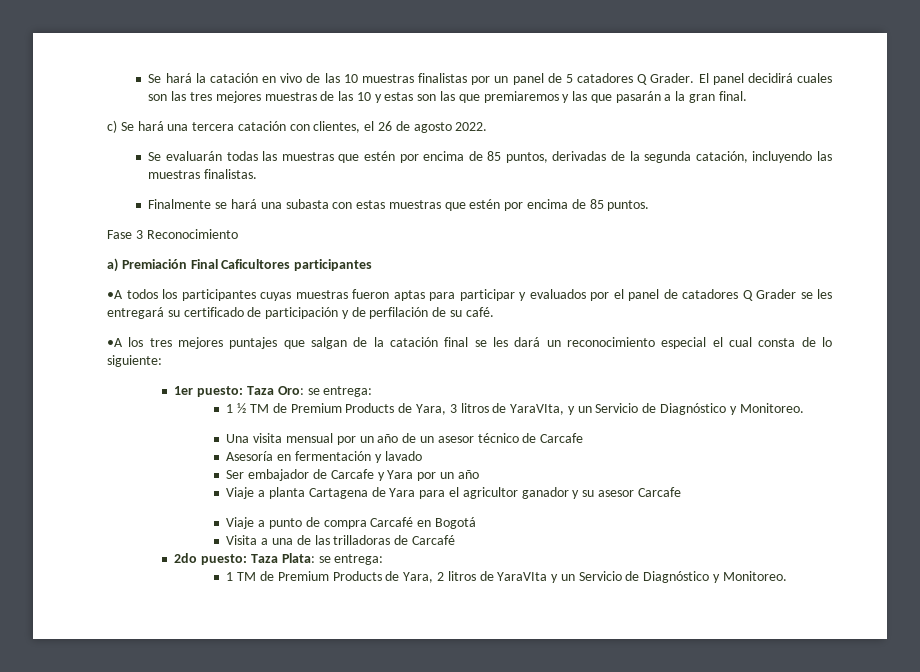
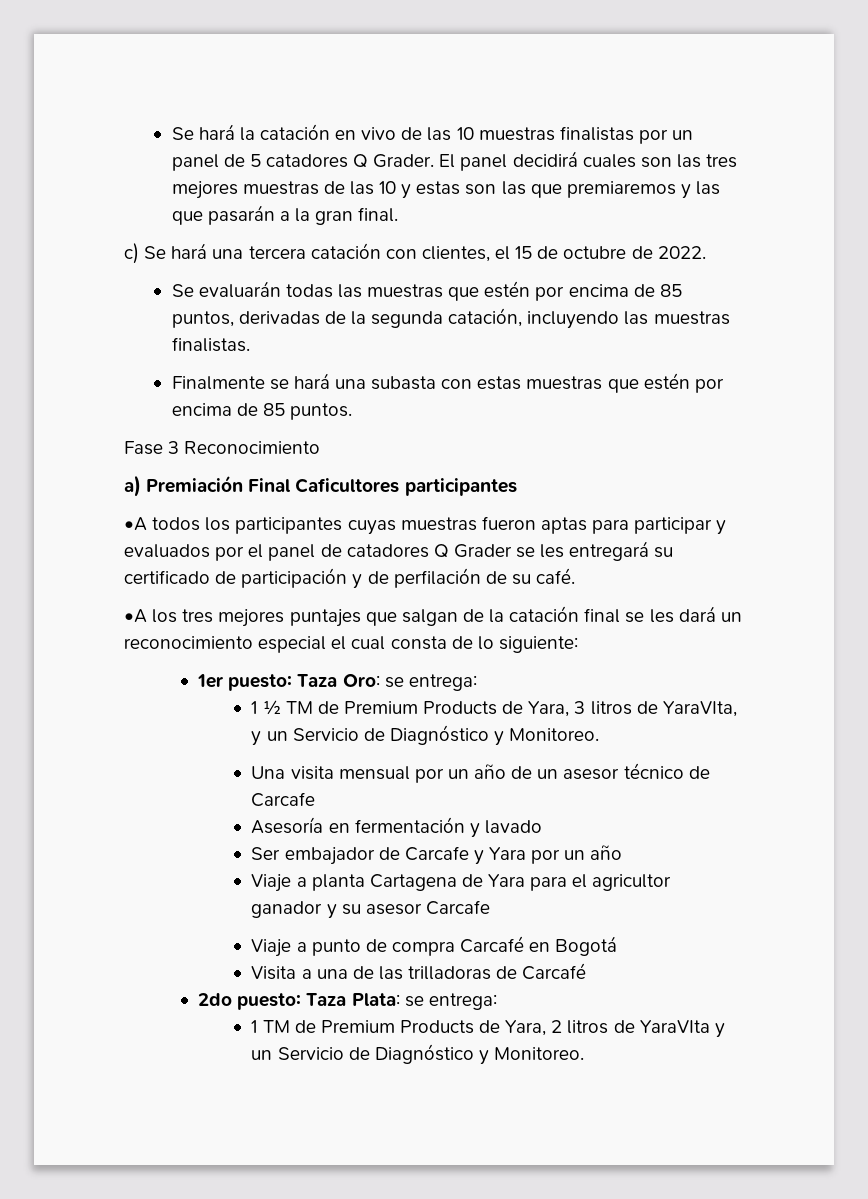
[378,121,452,133] 26 de agosto -> [515,246,653,259] 15 de octubre de

